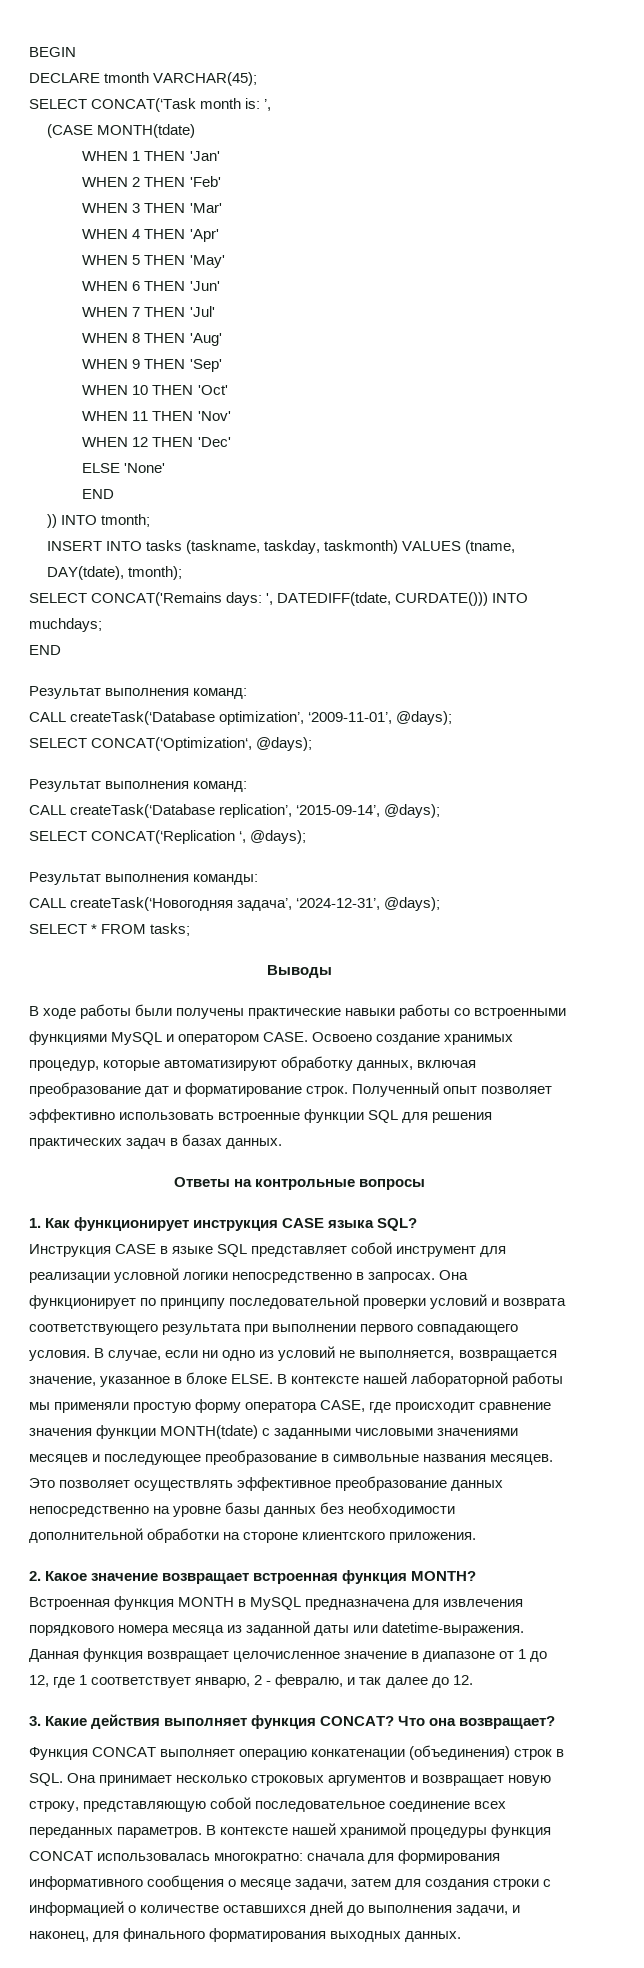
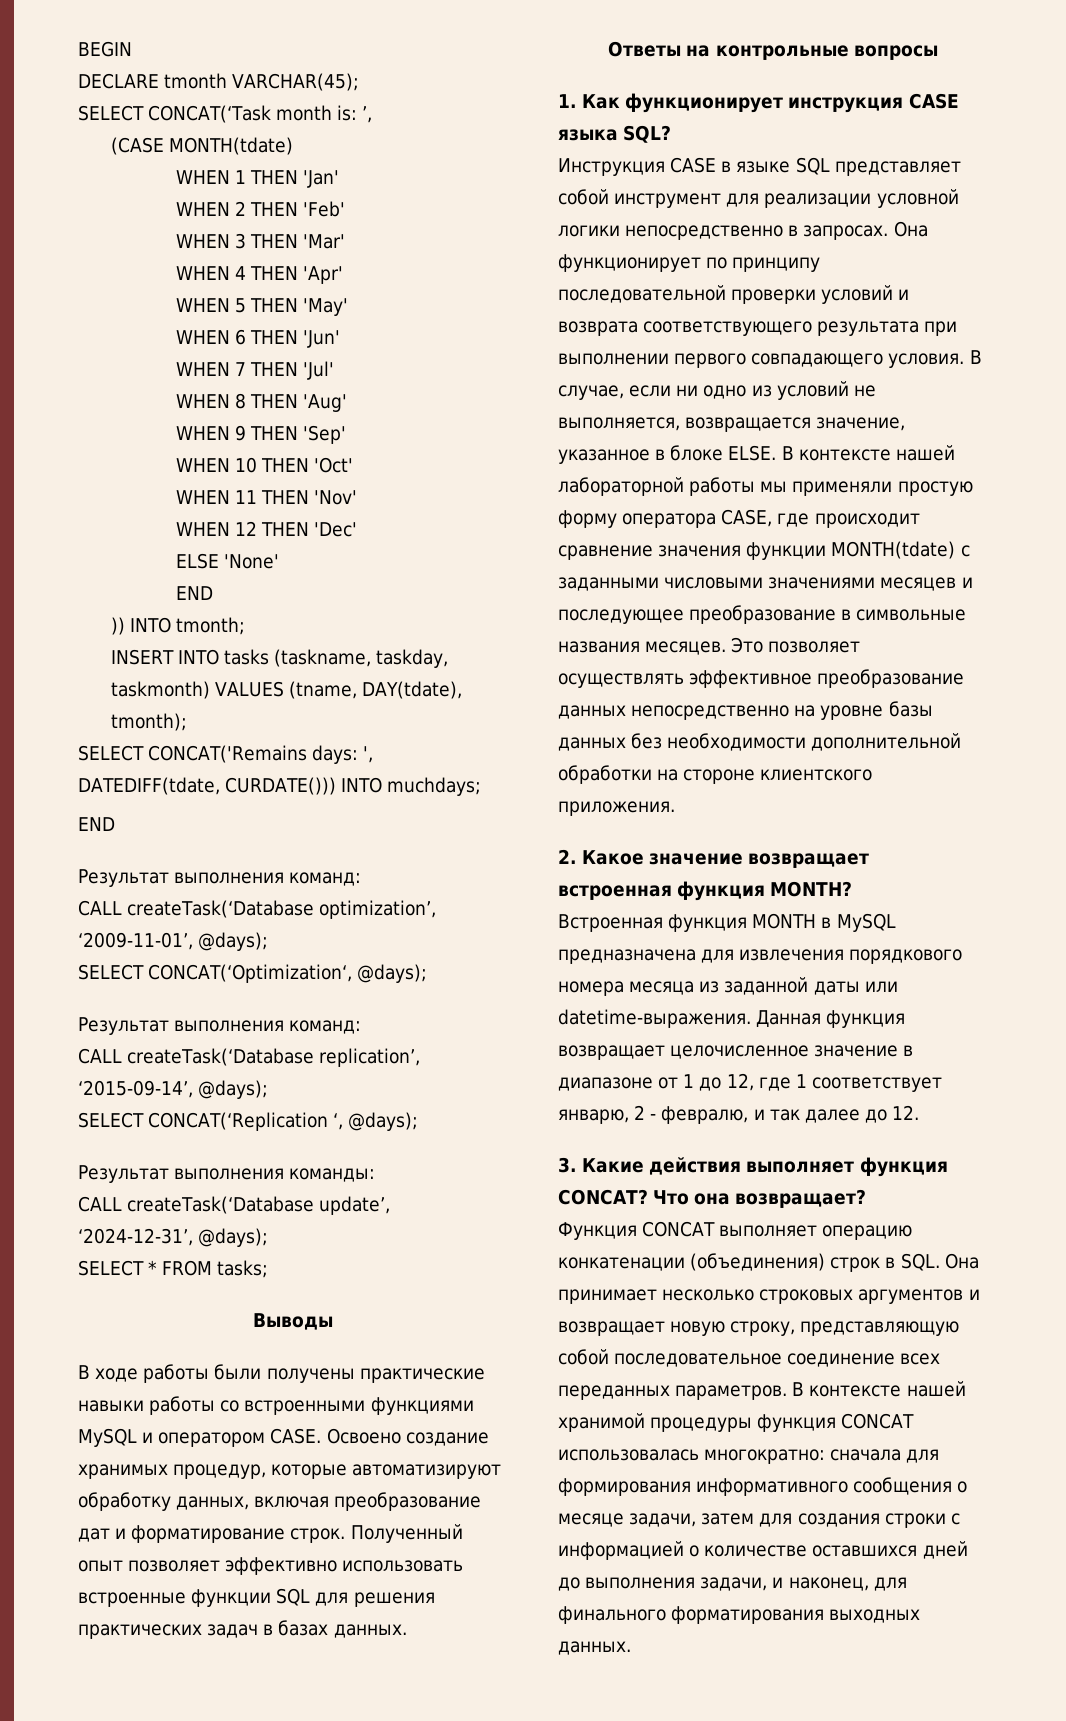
[70,897,293,911] createTask(‘Новогодняя задача’, -> [127,1196,391,1215] createTask(‘Database update’,

